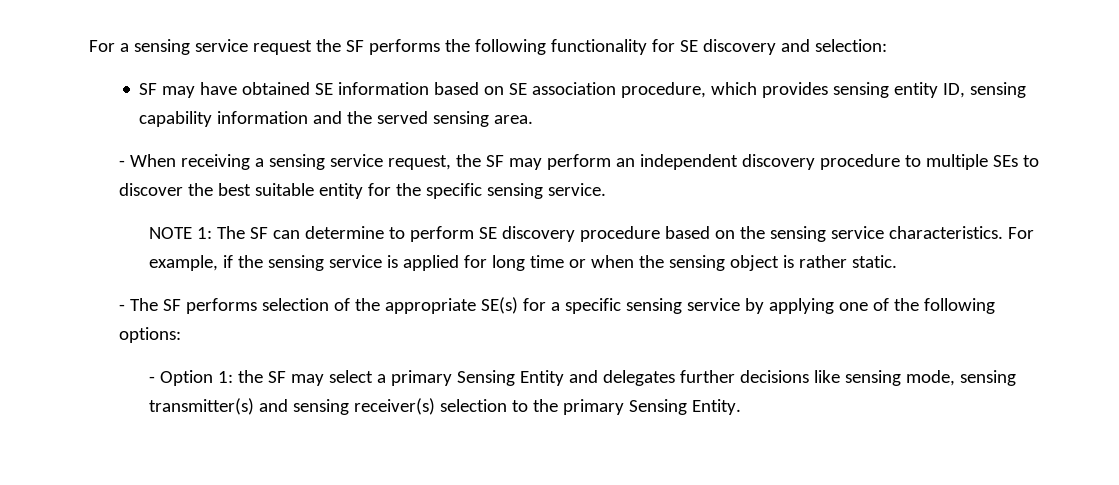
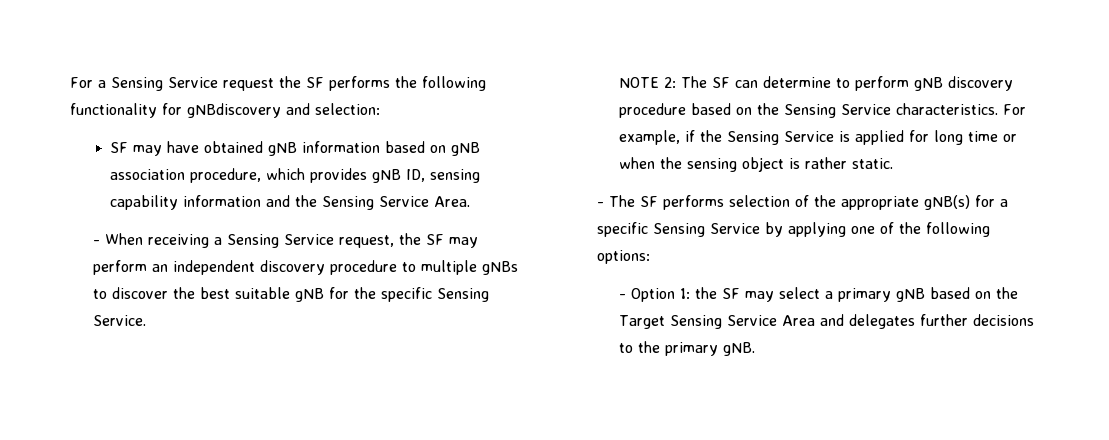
[133,39,248,55] sensing service -> [111,77,218,91] Sensing Service
[679,39,776,55] SE discovery -> [187,103,281,118] gNBdiscovery
[315,83,334,95] SE -> [268,142,298,156] gNB
[509,83,528,95] SE -> [451,142,481,156] gNB
[833,82,939,98] sensing entity -> [372,169,402,183] gNB
[377,111,534,127] served sensing area. -> [322,196,471,210] Sensing Service Area.
[268,154,383,170] sensing service -> [226,234,334,248] Sensing Service
[992,155,1018,167] SEs -> [481,261,518,275] gNBs
[318,183,363,199] entity -> [294,288,324,302] gNB
[486,183,606,199] sensing service. -> [436,288,489,302] [92,315,146,326] Sensing Service.
[196,227,212,239] 1: -> [664,77,677,88] 2:
[478,227,497,239] SE -> [914,77,944,91] gNB
[769,226,884,242] sensing service -> [784,104,892,118] Sensing Service
[267,255,382,271] sensing service -> [727,131,835,145] Sensing Service
[480,297,518,314] SE(s) -> [923,195,970,210] gNB(s)
[625,298,740,314] sensing service -> [652,223,760,237] Sensing Service
[456,370,1016,386] [148,398,507,415] Sensing Entity and delegates further decisions like sensing mode, sensing transmitter(s) and sensing receiver(s) selection -> [896,287,1019,302] [619,314,1035,329] gNB based on the Target Sensing Service Area and delegates further decisions
[628,399,741,415] Sensing Entity. -> [723,342,756,356] gNB.

